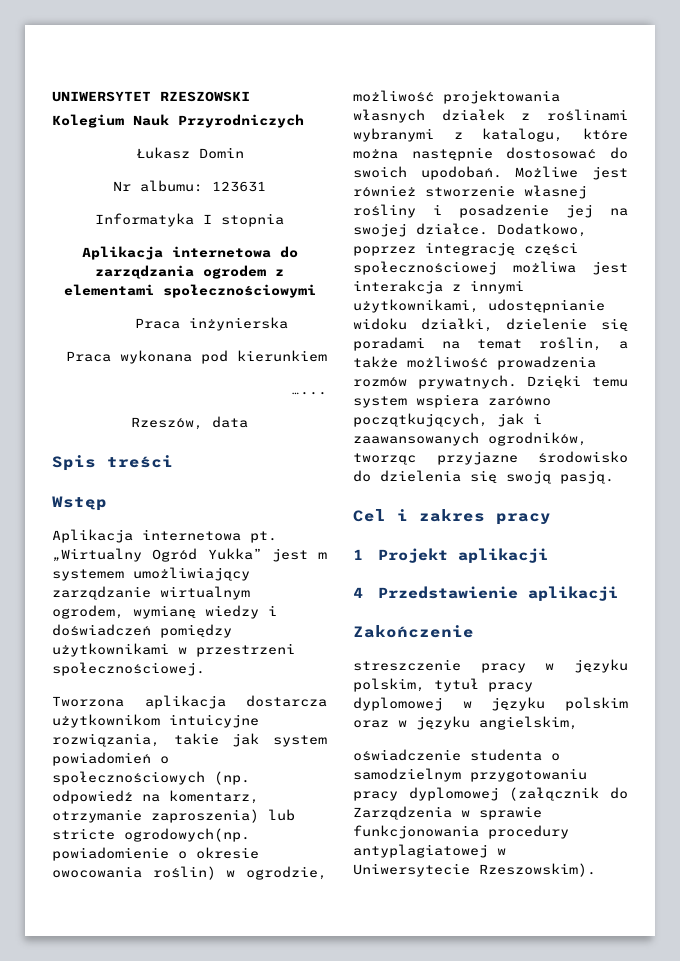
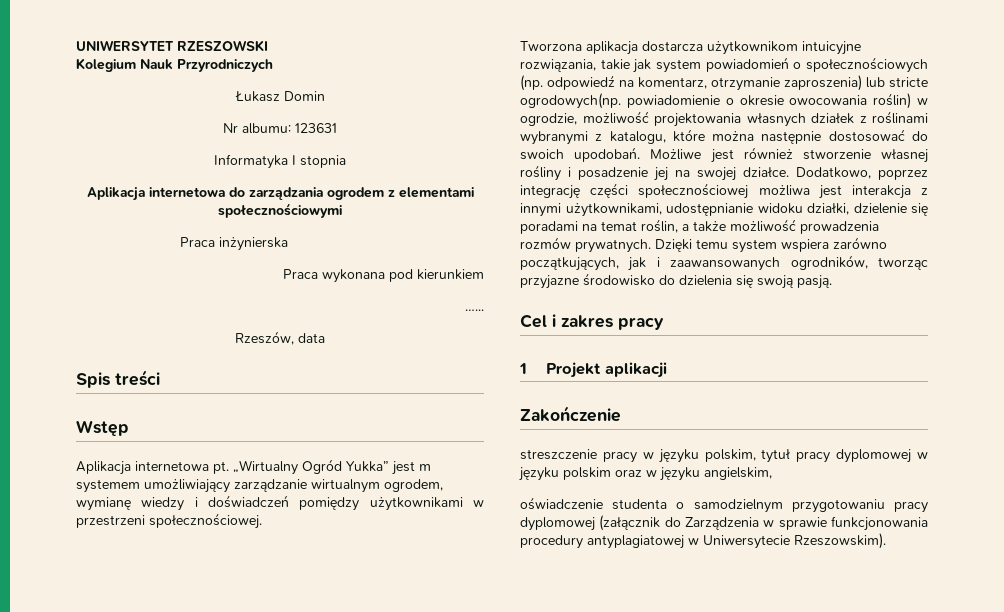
[353,586,619,601] // 4 Przedstawienie aplikacji -> (668, 370) none

